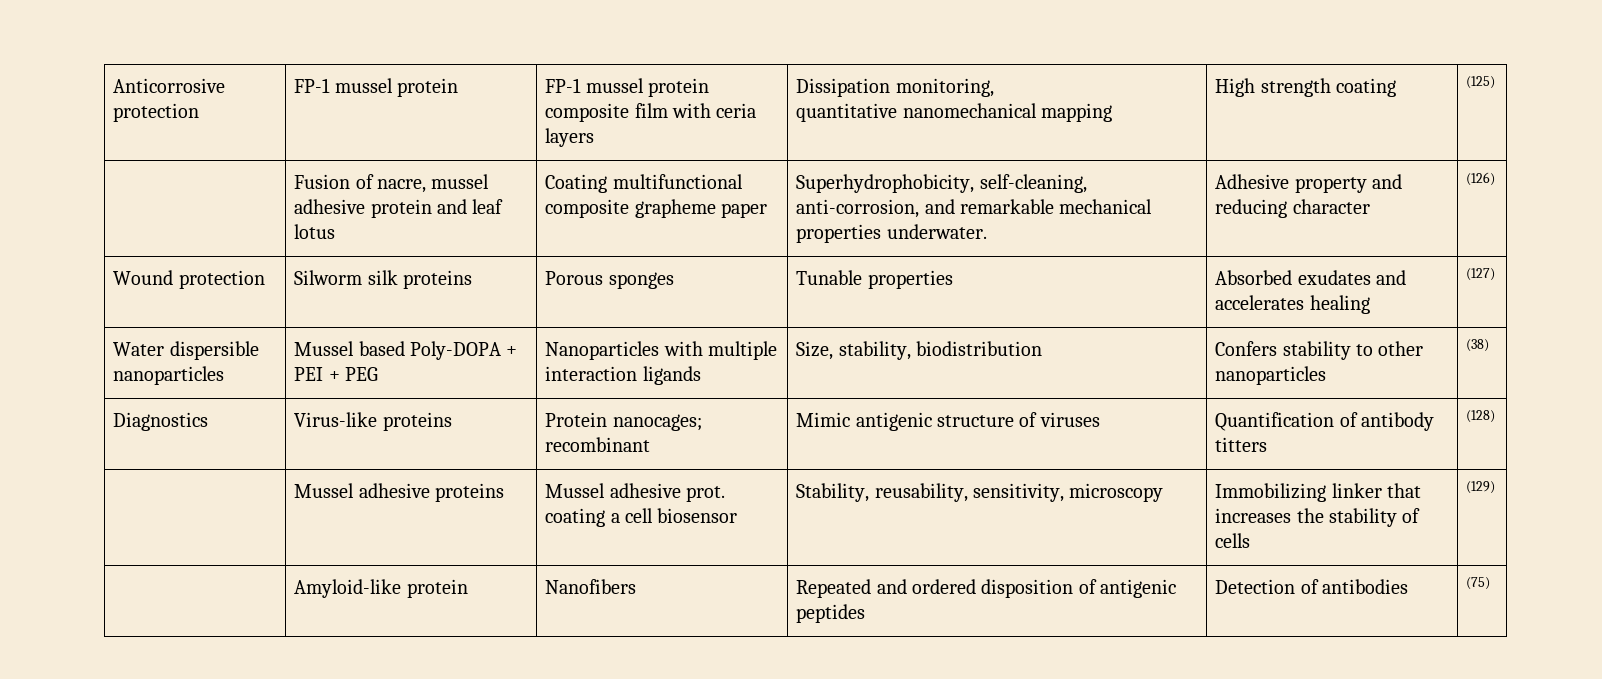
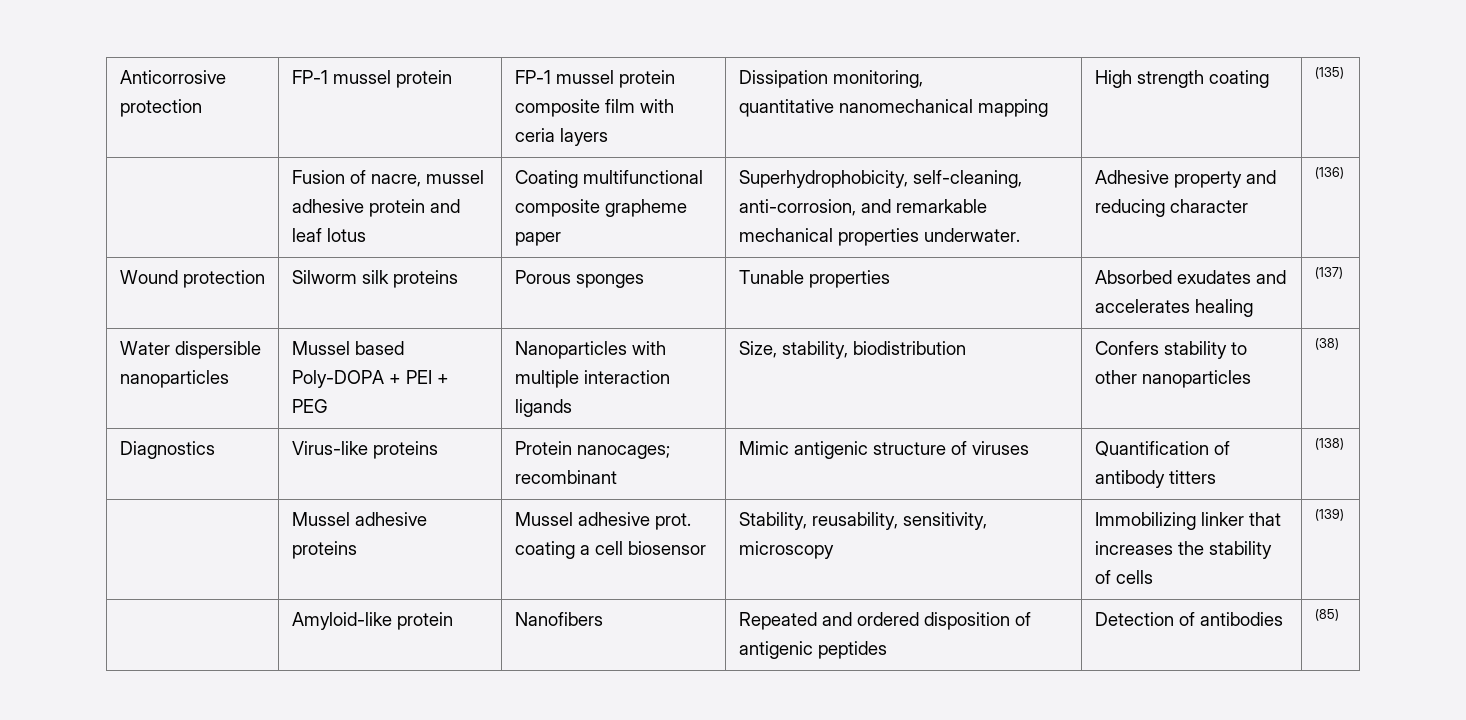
[1466,76,1496,89] (125) -> [1314,67,1344,79] (135)
[1466,172,1496,186] (126) -> [1314,167,1344,179] (136)
[1466,268,1496,281] (127) -> [1314,267,1343,279] (137)
[1466,410,1496,423] (128) -> [1314,438,1344,450] (138)
[1466,481,1496,494] (129) -> [1314,509,1344,521] (139)
[1466,577,1491,590] (75) -> [1314,609,1339,621] (85)

